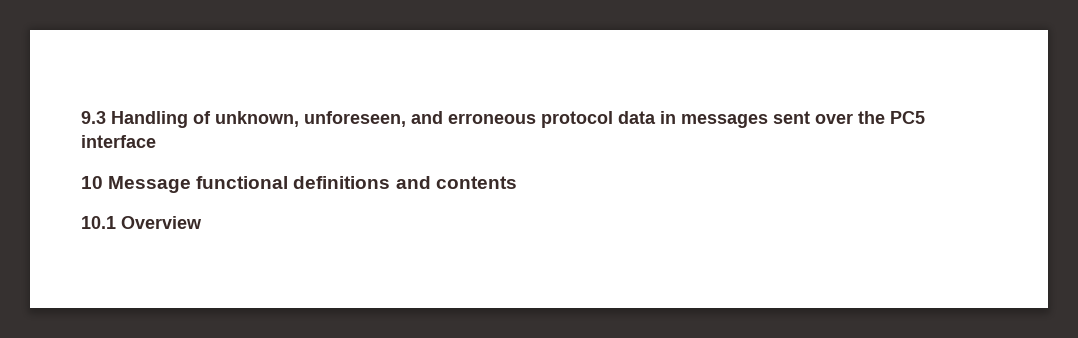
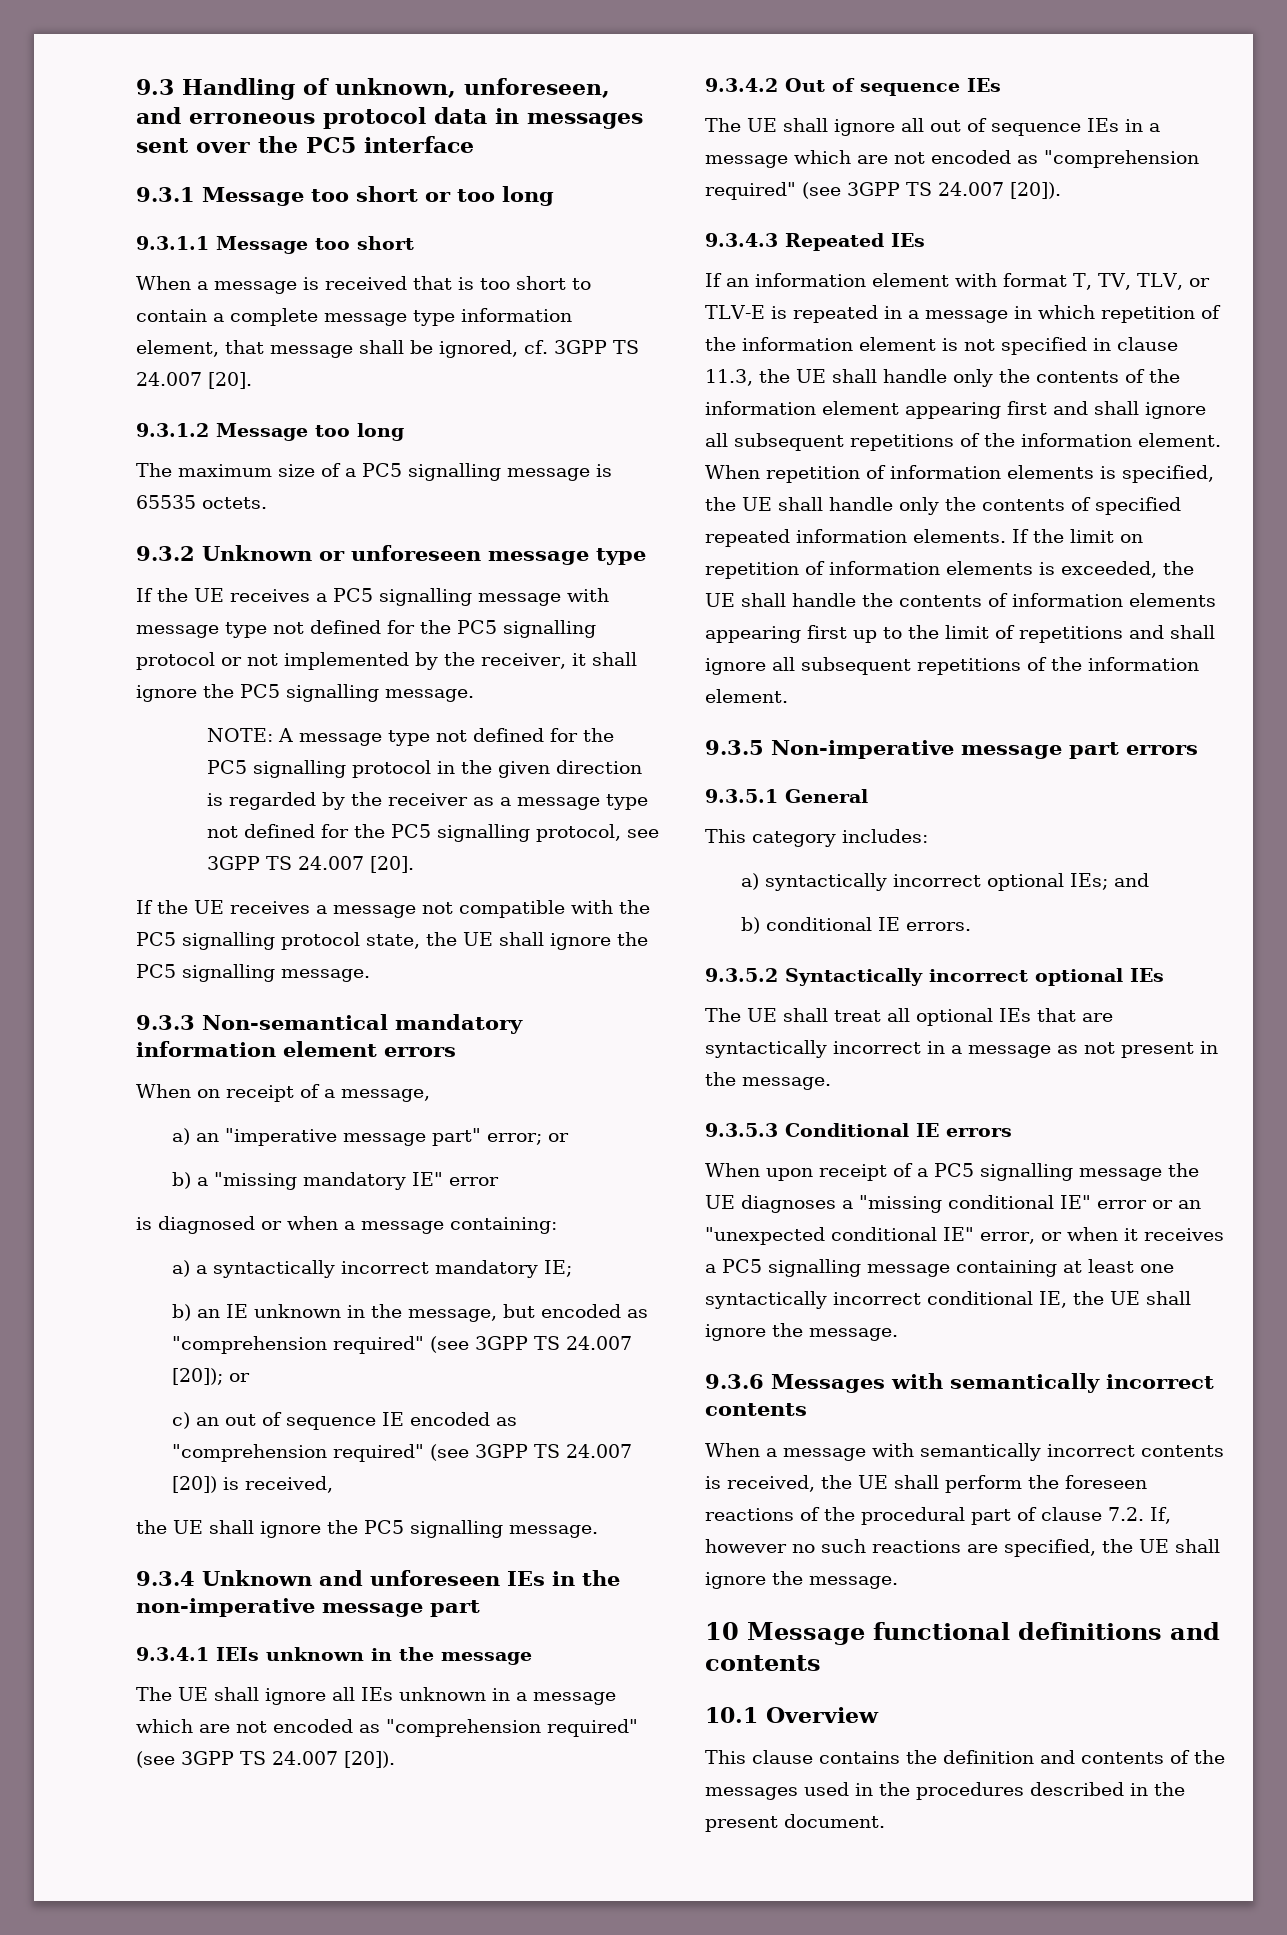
(156, 141) none -> [136,186,554,206] [136,236,414,254] [136,276,591,294] [136,308,572,326] [136,340,639,358] [136,372,252,389] [136,423,404,441] [136,463,612,481] [136,495,267,509] [136,545,646,565] [136,588,609,606] [136,620,596,638] [136,652,637,670] [136,684,474,702] [207,728,615,746] [207,760,643,778] [207,792,649,810] [207,824,660,842] [207,856,415,873] [136,900,650,918] [136,932,648,950] [136,964,370,982] [136,1014,523,1034] [136,1041,456,1057] [136,1084,430,1102] [171,1128,569,1146] [171,1172,499,1190] [136,1216,557,1234] [171,1260,572,1278] [171,1304,648,1322] [171,1336,632,1354] [171,1368,250,1385] [171,1412,517,1430] [171,1444,632,1462] [171,1476,333,1493] [136,1520,598,1538] [136,1570,620,1586] [136,1598,480,1617] [136,1647,532,1665] [136,1687,616,1705] [136,1719,638,1737] [136,1751,395,1768] [705,78,1001,96] [705,118,1160,136] [705,150,1199,168] [705,182,1061,200] [705,233,925,251] [705,273,1210,290] [705,305,1221,323] [705,337,1178,355] [705,369,1180,387] [705,401,1206,419] [705,433,1221,451] [705,465,1214,483] [705,497,1181,515] [705,529,1143,547] [705,561,1194,579] [705,593,1216,607] [705,625,1215,643] [705,657,1199,675] [705,689,788,703] [705,740,1198,759] [705,789,868,803] [705,829,928,847] [740,873,1149,891] [740,917,971,934] [705,968,1164,986] [705,1008,1113,1026] [705,1040,1218,1058] [705,1072,831,1090] [705,1123,1012,1137] [705,1163,1199,1181] [705,1195,1201,1213] [705,1227,1224,1245] [705,1259,1174,1277] [705,1291,1191,1309] [705,1323,898,1341] [705,1373,1214,1393] [705,1403,807,1416] [705,1443,1224,1461] [705,1475,1147,1493] [705,1507,1171,1525] [705,1539,1220,1557] [705,1571,898,1589] // 9.3.1 Message too short or too long // 9.3.1.1 Message too short // When a message is received that is too short to contain a complete message type information element, that message shall be ignored, cf. 3GPP TS 24.007 [20]. // 9.3.1.2 Message too long // The maximum size of a PC5 signalling message is 65535 octets. // 9.3.2 Unknown or unforeseen message type // If the UE receives a PC5 signalling message with message type not defined for the PC5 signalling protocol or not implemented by the receiver, it shall ignore the PC5 signalling message. // NOTE: A message type not defined for the PC5 signalling protocol in the given direction is regarded by the receiver as a message type not defined for the PC5 signalling protocol, see 3GPP TS 24.007 [20]. // If the UE receives a message not compatible with the PC5 signalling protocol state, the UE shall ignore the PC5 signalling message. // 9.3.3 Non-semantical mandatory information element errors // When on receipt of a message, // a) an "imperative message part" error; or // b) a "missing mandatory IE" error // is diagnosed or when a message containing: // a) a syntactically incorrect mandatory IE; // b) an IE unknown in the message, but encoded as "comprehension required" (see 3GPP TS 24.007 [20]); or // c) an out of sequence IE encoded as "comprehension required" (see 3GPP TS 24.007 [20]) is received, // the UE shall ignore the PC5 signalling message. // 9.3.4 Unknown and unforeseen IEs in the non-imperative message part // 9.3.4.1 IEIs unknown in the message // The UE shall ignore all IEs unknown in a message which are not encoded as "comprehension required" (see 3GPP TS 24.007 [20]). // 9.3.4.2 Out of sequence IEs // The UE shall ignore all out of sequence IEs in a message which are not encoded as "comprehension required" (see 3GPP TS 24.007 [20]). // 9.3.4.3 Repeated IEs // If an information element with format T, TV, TLV, or TLV-E is repeated in a message in which repetition of the information element is not specified in clause 11.3, the UE shall handle only the contents of the information element appearing first and shall ignore all subsequent repetitions of the information element. When repetition of information elements is specified, the UE shall handle only the contents of specified repeated information elements. If the limit on repetition of information elements is exceeded, the UE shall handle the contents of information elements appearing first up to the limit of repetitions and shall ignore all subsequent repetitions of the information element. // 9.3.5 Non-imperative message part errors // 9.3.5.1 General // This category includes: // a) syntactically incorrect optional IEs; and // b) conditional IE errors. // 9.3.5.2 Syntactically incorrect optional IEs // The UE shall treat all optional IEs that are syntactically incorrect in a message as not present in the message. // 9.3.5.3 Conditional IE errors // When upon receipt of a PC5 signalling message the UE diagnoses a "missing conditional IE" error or an "unexpected conditional IE" error, or when it receives a PC5 signalling message containing at least one syntactically incorrect conditional IE, the UE shall ignore the message. // 9.3.6 Messages with semantically incorrect contents // When a message with semantically incorrect contents is received, the UE shall perform the foreseen reactions of the procedural part of clause 7.2. If, however no such reactions are specified, the UE shall ignore the message.
(202, 222) none -> [705,1750,1225,1764] [705,1782,1185,1800] [705,1814,885,1832] // This clause contains the definition and contents of the messages used in the procedures described in the present document.

